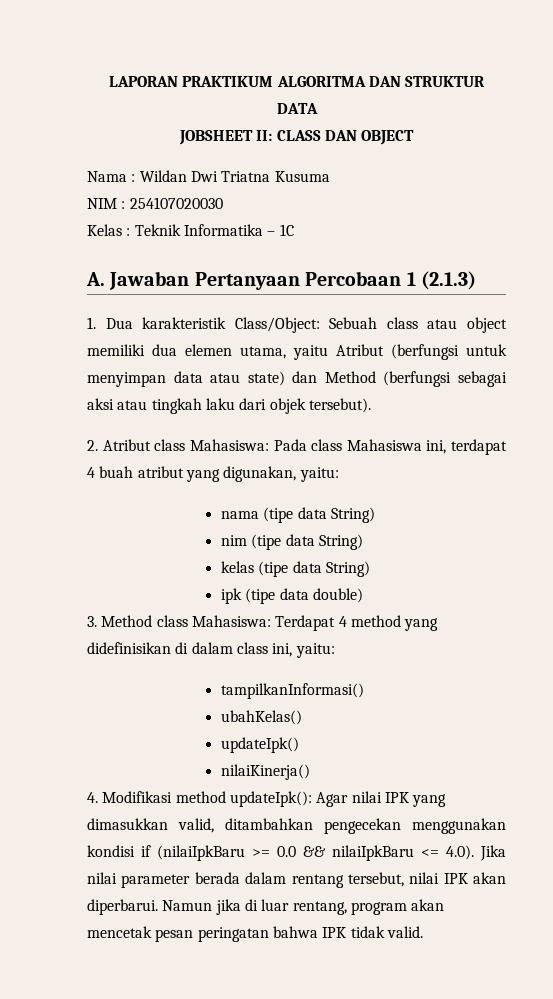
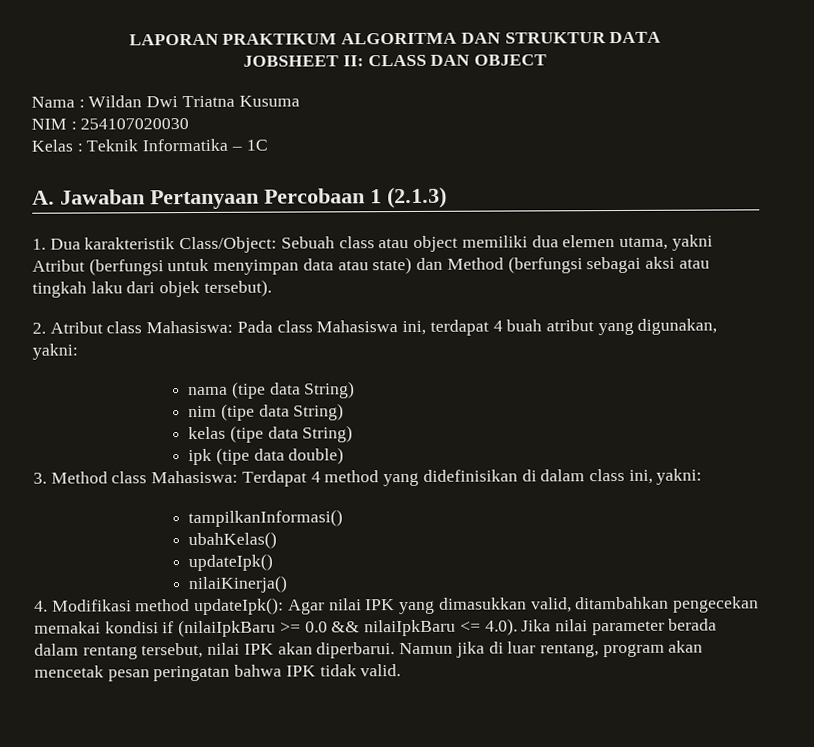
[293,345,328,360] yaitu -> [671,234,713,251] yakni
[299,467,339,482] yaitu: -> [32,343,78,360] yakni:
[295,643,335,658] yaitu: -> [656,468,703,485] yakni:
[412,818,506,834] menggunakan -> [34,621,101,634] memakai

